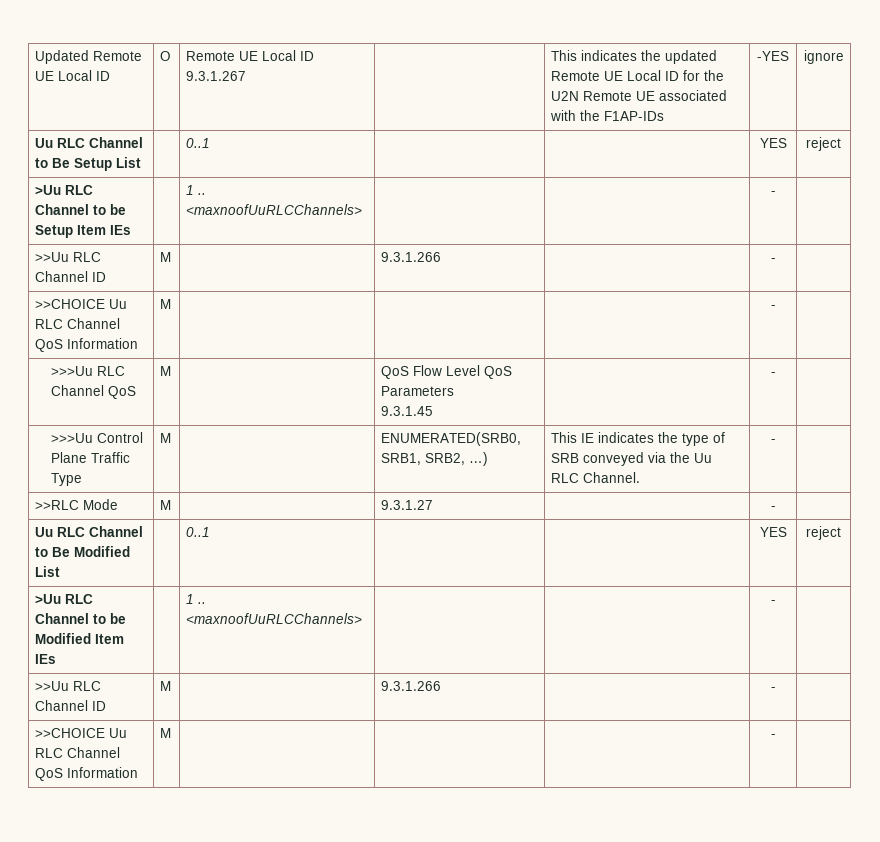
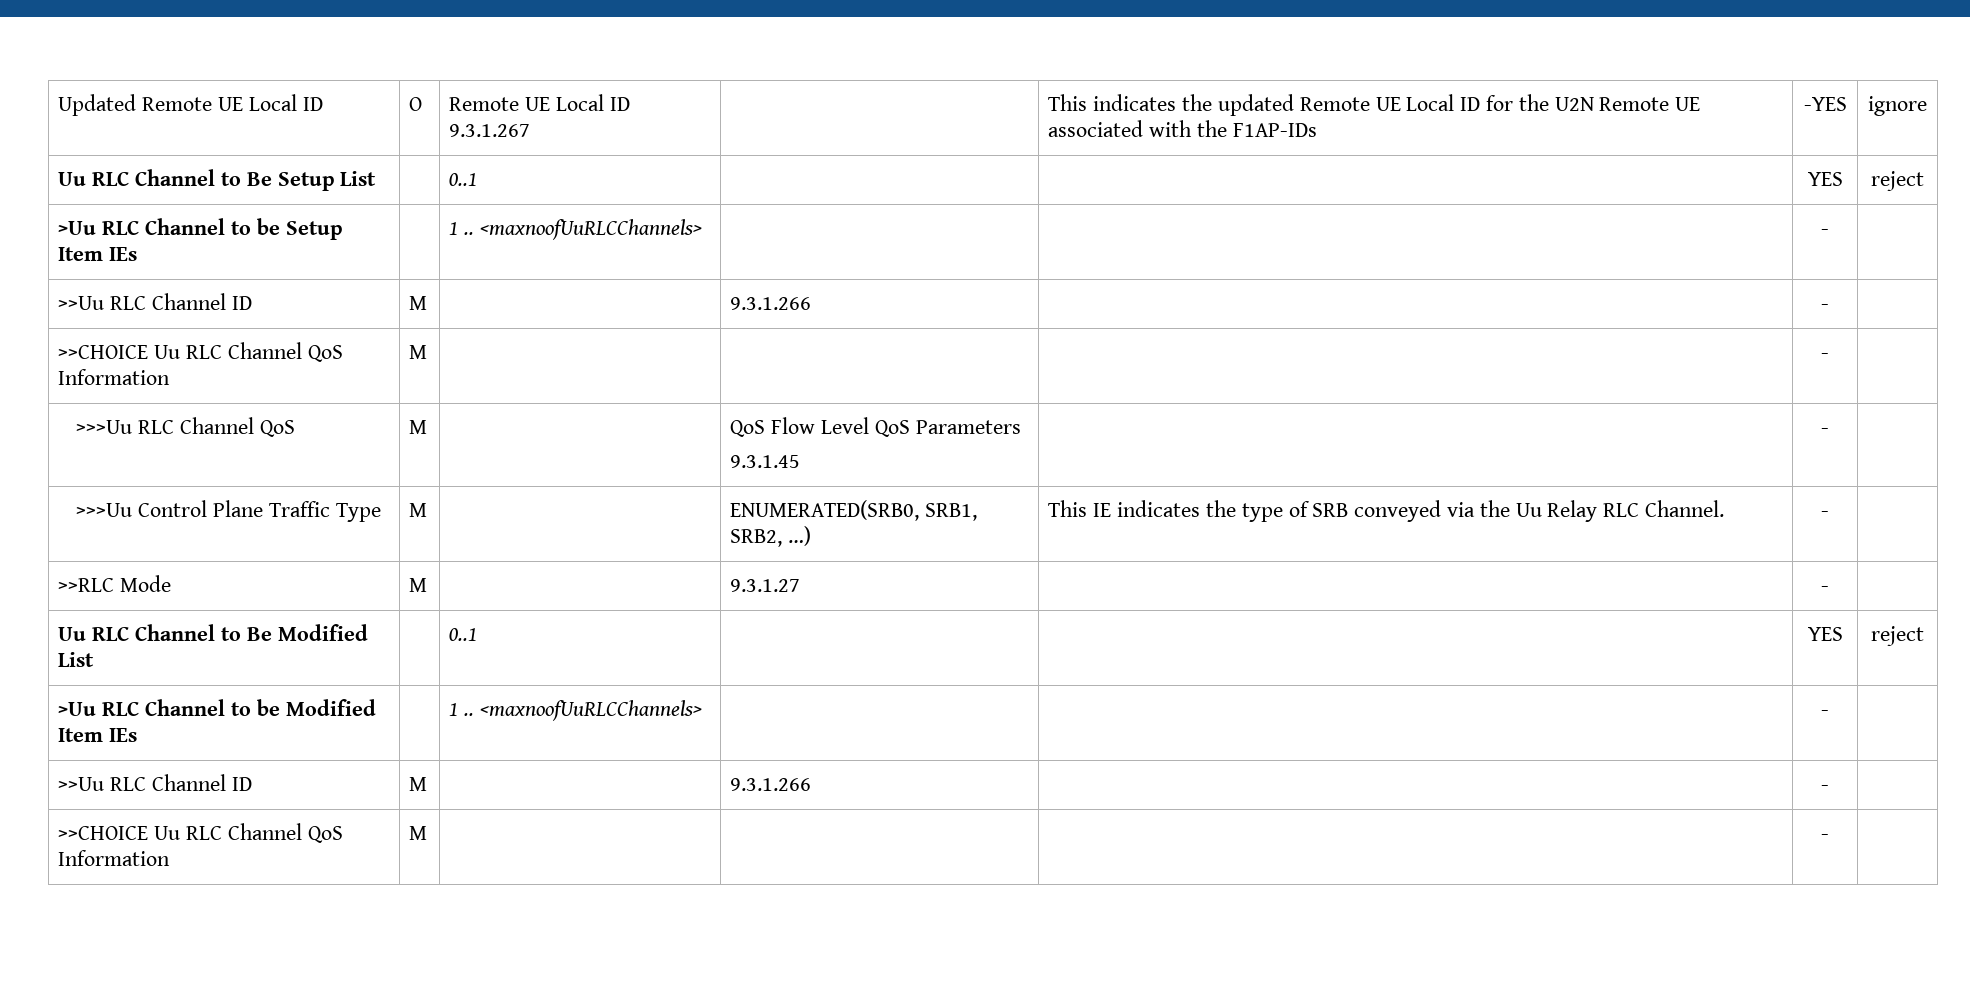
(712, 458) none -> [1547,500,1598,522] Relay

